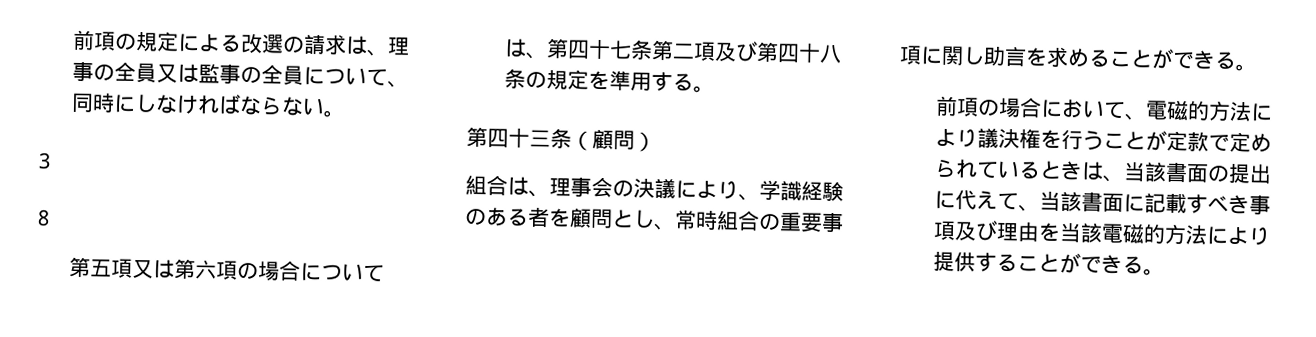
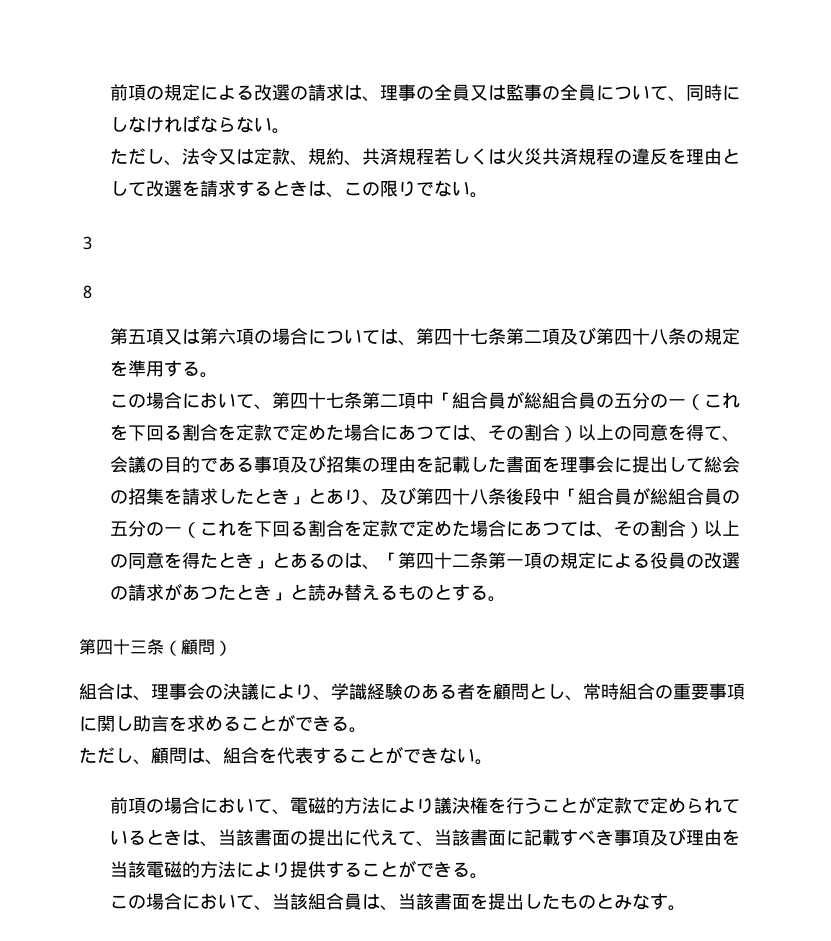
(346, 114) none -> [110,148,741,166] [110,180,489,198] // ただし、法令又は定款、規約、共済規程若しくは火災共済規程の違反を理由として改選を請求するときは、この限りでない。
(716, 89) none -> [110,391,741,410] [110,424,741,442] [110,455,741,473] [110,487,741,506] [110,520,741,538] [110,552,741,570] [110,583,507,602] // この場合において、第四十七条第二項中「組合員が総組合員の五分の一（これを下回る割合を定款で定めた場合にあつては、その割合）以上の同意を得て、会議の目的である事項及び招集の理由を記載した書面を理事会に提出して総会の招集を請求したとき」とあり、及び第四十八条後段中「組合員が総組合員の五分の一（これを下回る割合を定款で定めた場合にあつては、その割合）以上の同意を得たとき」とあるのは、「第四十二条第一項の規定による役員の改選の請求があつたとき」と読み替えるものとする。
(1257, 67) none -> [79,746,493,765] // ただし、顧問は、組合を代表することができない。
(1166, 272) none -> [110,893,687,911] // この場合において、当該組合員は、当該書面を提出したものとみなす。

